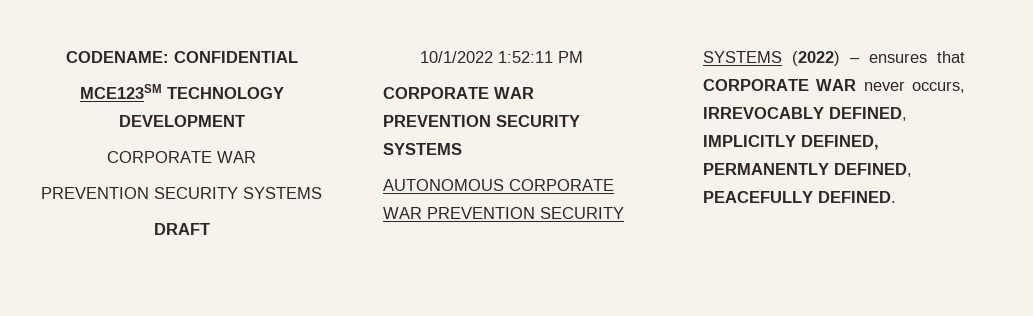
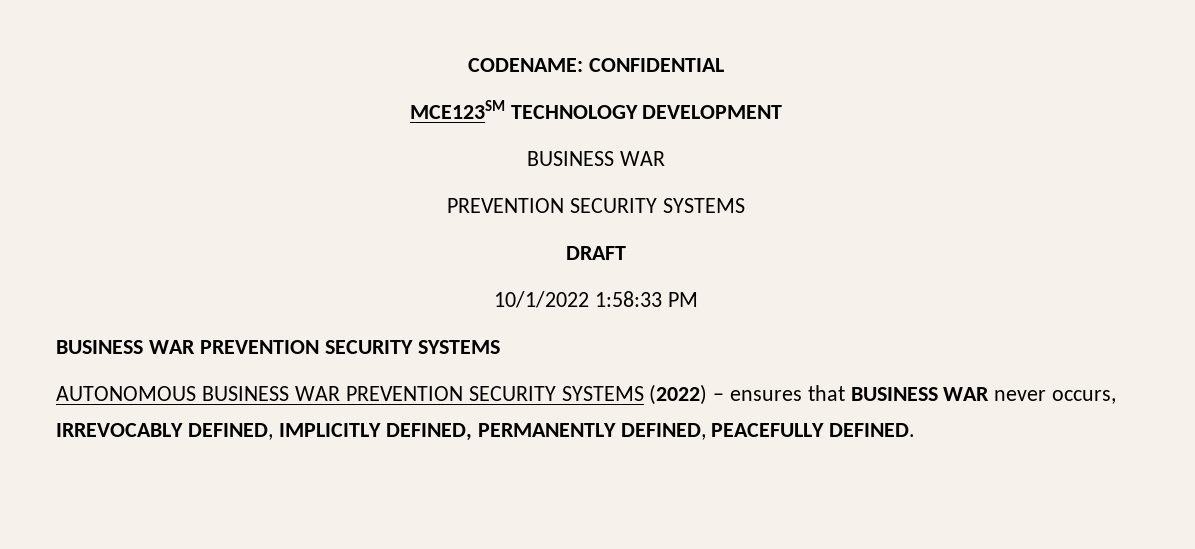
[107,151,212,163] CORPORATE -> [527,151,615,166] BUSINESS
[498,51,553,63] 1:52:11 -> [594,291,662,307] 1:58:33
[383,87,490,99] CORPORATE -> [56,340,144,354] BUSINESS
[509,179,615,191] CORPORATE -> [202,386,290,401] BUSINESS
[703,79,810,91] CORPORATE -> [850,387,938,401] BUSINESS

